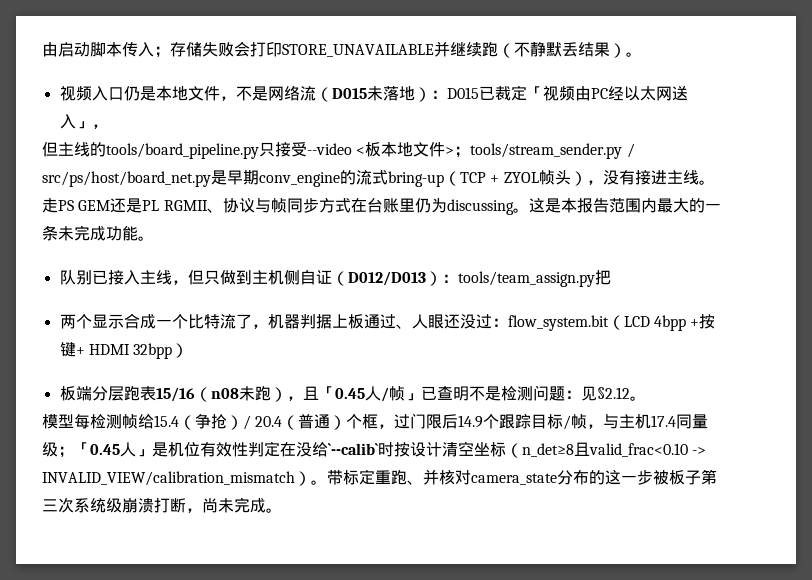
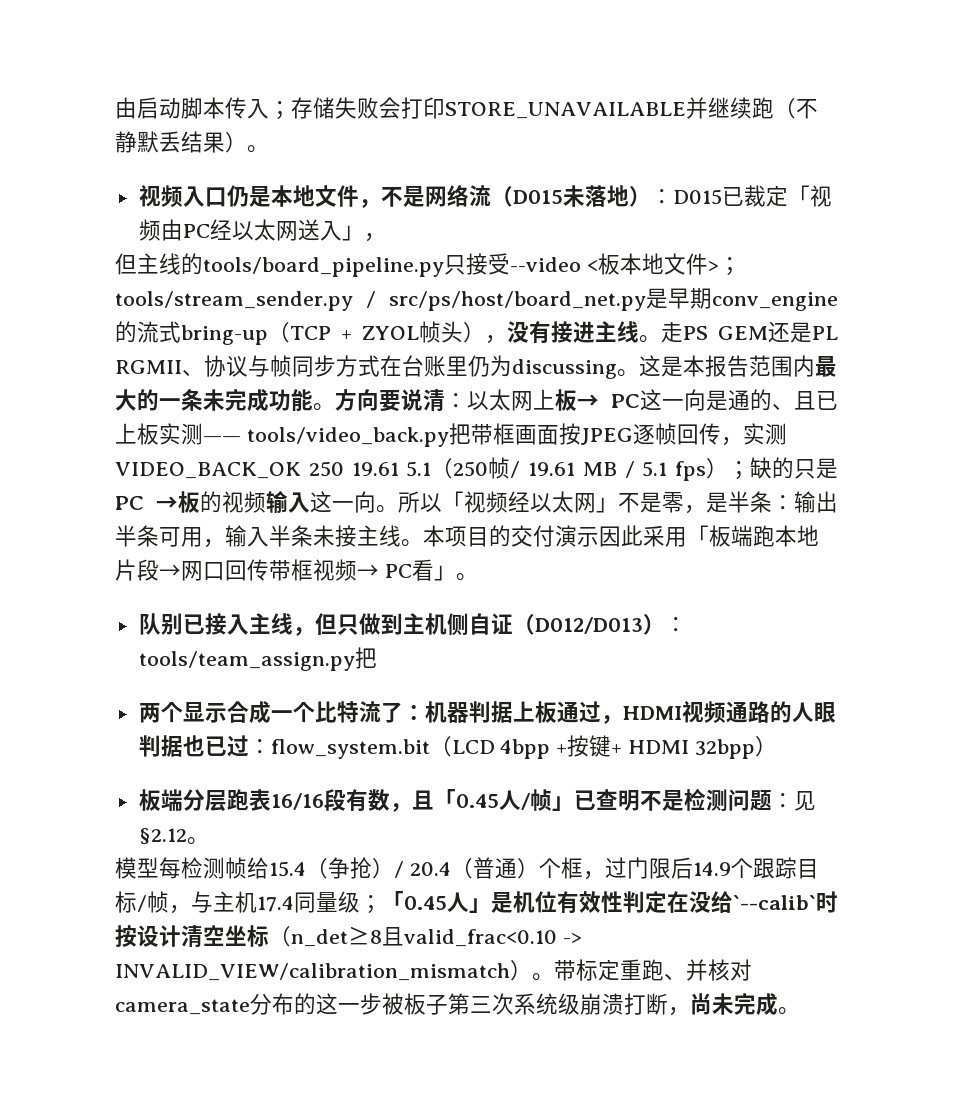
(154, 238) none -> [335,389,838,412] [115,423,787,447] [115,457,838,481] [115,491,838,514] [115,525,819,548] [115,559,478,581] 方向要说清：以太网上板→ PC这一向是通的、且已上板实测—— tools/video_back.py把带框画面按JPEG逐帧回传，实测VIDEO_BACK_OK 250 19.61 5.1（250帧/ 19.61 MB / 5.1 fps）；缺的只是PC →板的视频输入这一向。所以「视频经以太网」不是零，是半条：输出半条可用，输入半条未接主线。本项目的交付演示因此采用「板端跑本地片段→网口回传带框视频→ PC看」。
[251,324,268,329] ， -> [402,704,425,720] ：
[395,314,476,329] 、人眼还没 -> [600,701,836,724] [138,735,227,757] ，HDMI视频通路的人眼判据也已
[155,386,287,402] 15/16（n08未跑） -> [270,789,390,811] 16/16段有数

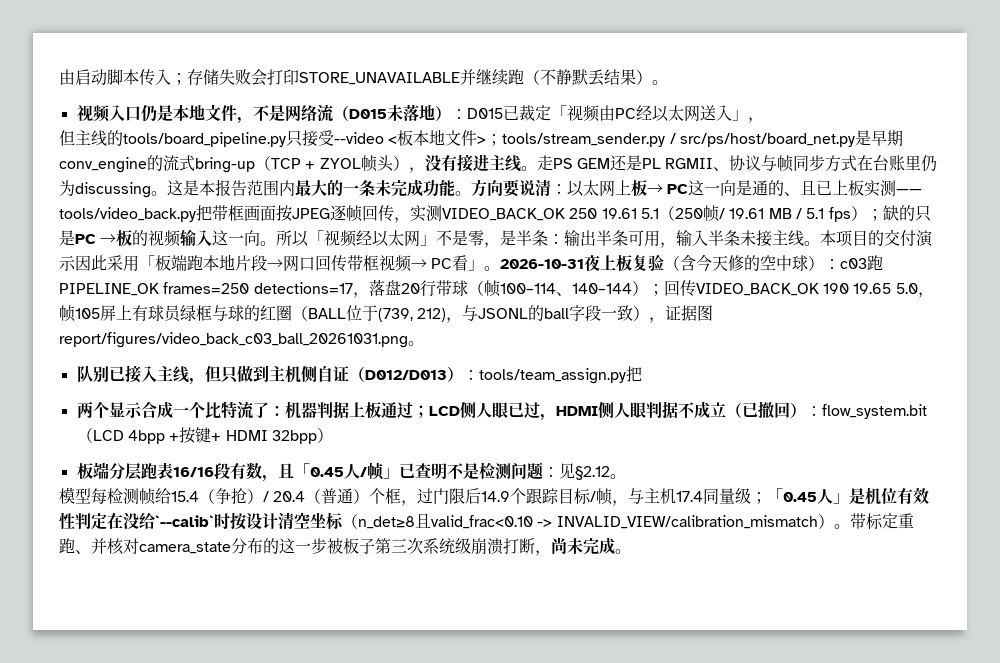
(478, 577) none -> [500,254,884,272] [59,279,934,298] [59,305,714,323] [59,332,424,348] 2026-10-31夜上板复验（含今天修的空中球）：c03跑PIPELINE_OK frames=250 detections=17，落盘20行带球（帧100–114、140–144）；回传VIDEO_BACK_OK 190 19.65 5.0，帧105屏上有球员绿框与球的红圈（BALL位于(739, 212)，与JSONL的ball字段一致），证据图report/figures/video_back_c03_ball_20261031.png。
[600,701,836,724] [138,735,249,757] ，HDMI视频通路的人眼判据也已过 -> [412,401,806,421] ；LCD侧人眼已过，HDMI侧人眼判据不成立（已撤回）

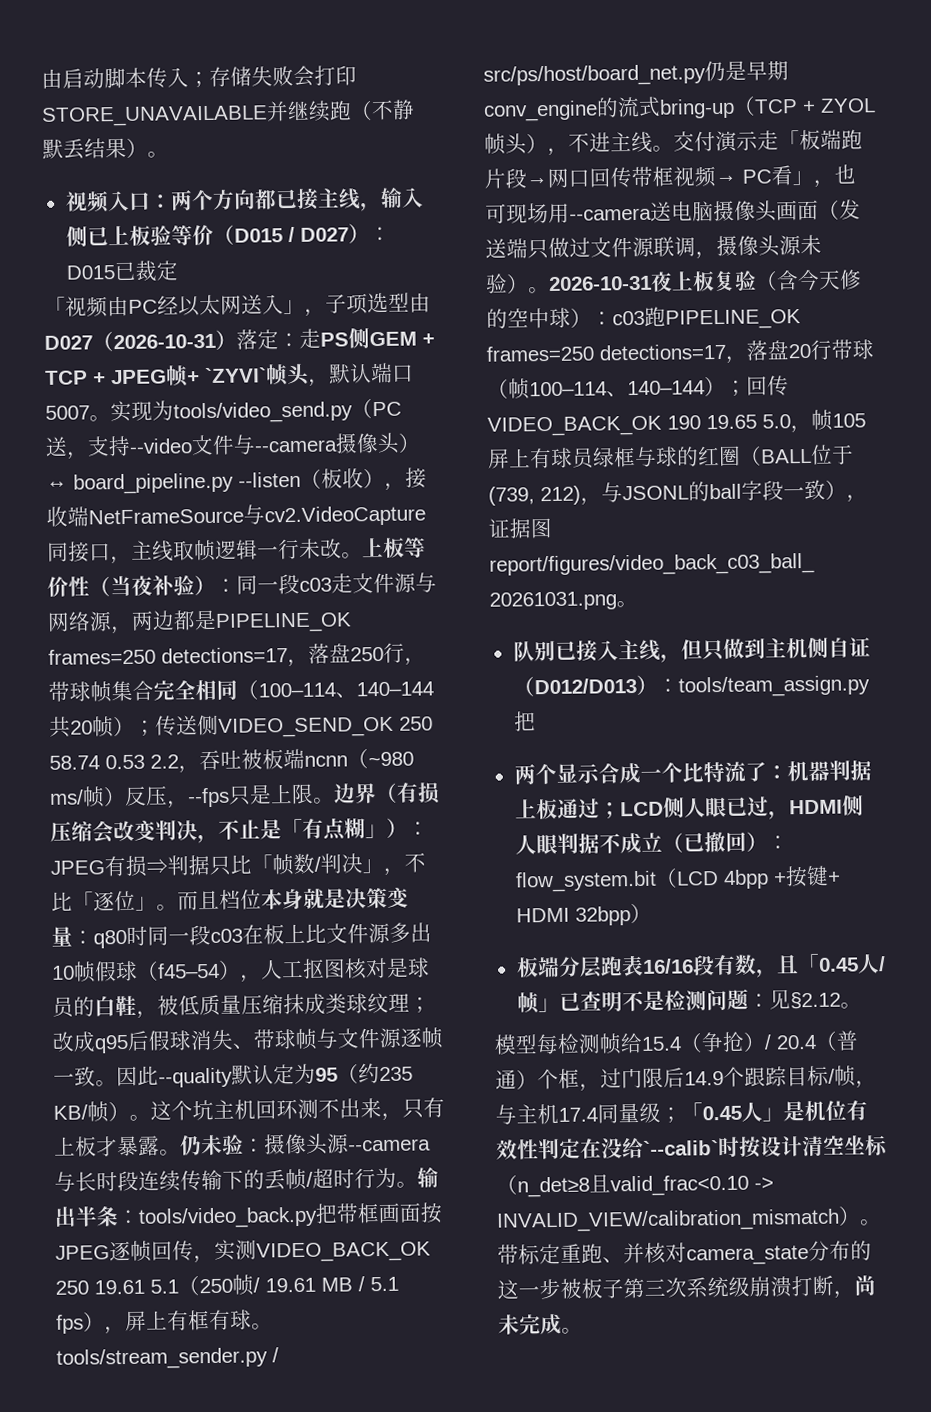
[140,104,435,124] 仍是本地文件，不是网络流（D015未落地 -> [148,186,424,212] [65,224,349,247] ：两个方向都已接主线，输入侧已上板验等价（D015 / D027
(551, 113) none -> (179, 270) //
[59,129,903,147] [59,154,938,173] [59,179,923,198] // 但主线的tools/board_pipeline.py只接受--video <板本地文件>；tools/stream_sender.py / src/ps/host/board_net.py是早期conv_engine的流式bring-up（TCP + ZYOL帧头），没有接进主线。走PS GEM还是PL RGMII、协议与帧同步方式在台账里仍为discussing。这是本报告范围内最大的一条未完成功能。方向要说清：以太网上板→ PC这一向是通的、且已上板实测—— -> [325,292,431,315] [44,327,435,352] [45,362,414,387] [45,398,402,424] [45,432,421,460] [46,467,427,495] [46,504,426,527] [47,537,426,565] [47,572,437,597] [47,609,352,635] [48,642,426,668] [48,679,434,703] [49,714,433,738] [49,748,414,774] [49,782,441,809] [50,817,429,844] [50,852,426,877] [51,886,409,912] [51,922,432,949] [52,957,430,983] [52,992,431,1019] [52,1027,444,1054] [53,1063,413,1088] [53,1097,445,1123] [54,1133,431,1157] [54,1166,439,1192] [54,1206,140,1227] 子项选型由D027（2026-10-31）落定：走PS侧GEM + TCP + JPEG帧+ `ZYVI`帧头，默认端口5007。实现为tools/video_send.py（PC送，支持--video文件与--camera摄像头）↔ board_pipeline.py --listen（板收），接收端NetFrameSource与cv2.VideoCapture同接口，主线取帧逻辑一行未改。上板等价性（当夜补验）：同一段c03走文件源与网络源，两边都是PIPELINE_OK frames=250 detections=17，落盘250行，带球帧集合完全相同（100–114、140–144共20帧）；传送侧VIDEO_SEND_OK 250 58.74 0.53 2.2，吞吐被板端ncnn（~980 ms/帧）反压，--fps只是上限。边界（有损压缩会改变判决，不止是「有点糊」）：JPEG有损⇒判据只比「帧数/判决」，不比「逐位」。而且档位本身就是决策变量：q80时同一段c03在板上比文件源多出10帧假球（f45–54），人工抠图核对是球员的白鞋，被低质量压缩抹成类球纹理；改成q95后假球消失、带球帧与文件源逐帧一致。因此--quality默认定为95（约235 KB/帧）。这个坑主机回环测不出来，只有上板才暴露。仍未验：摄像头源--camera与长时段连续传输下的丢帧/超时行为。输出半条：
[866,205,931,222] [59,229,935,248] [59,255,139,272] ；缺的只是PC →板的视频输入这一向。所以「视频经以太网」不是零，是半条：输出半条可用，输入半条未接主线。本项目的交付演示因此采用 -> [104,1309,273,1335] [56,1347,279,1370] [483,60,789,87] [483,95,876,122] [484,130,779,157] ，屏上有框有球。tools/stream_sender.py / src/ps/host/board_net.py仍是早期conv_engine的流式bring-up（TCP + ZYOL帧头），不进主线。交付演示走
[203,254,235,271] 本地 -> (863, 139) none
(485, 265) none -> [813,164,856,188] [485,199,861,224] [485,234,822,260] [485,273,529,294] ，也可现场用--camera送电脑摄像头画面（发送端只做过文件源联调，摄像头源未验）

